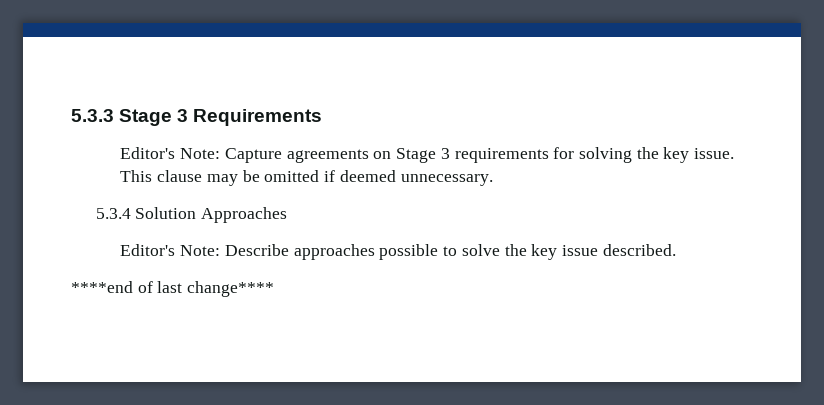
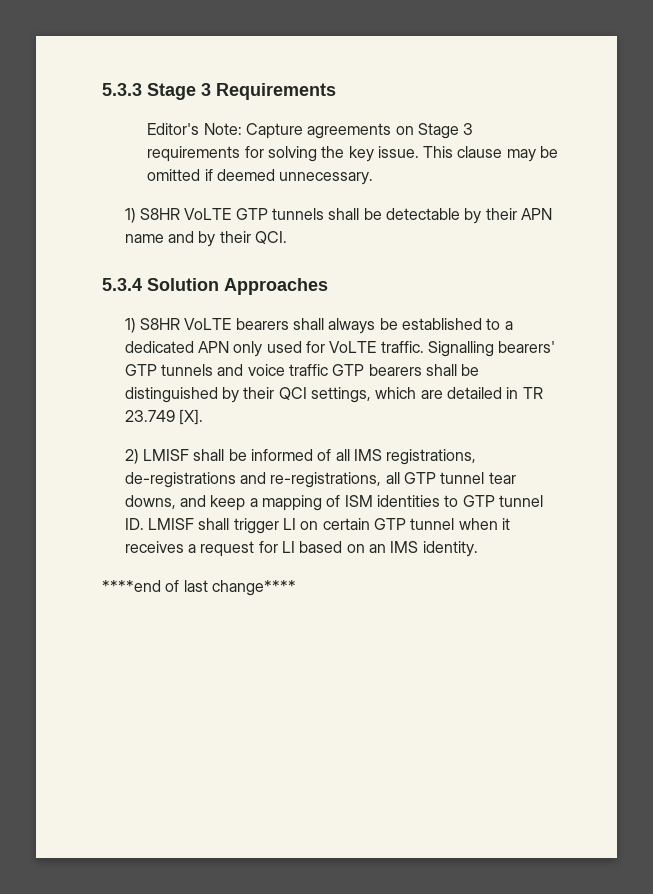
[95,207,288,223] [120,244,676,260] 5.3.4 Solution Approaches // Editor's Note: Describe approaches possible to solve the key issue described. -> [124,208,552,224] [124,231,287,247] [102,278,328,295] [124,318,513,334] [124,341,556,357] [124,364,480,376] [124,387,543,403] [124,409,203,425] [124,449,477,465] [124,472,516,488] [124,495,543,511] [124,518,510,534] [124,541,478,557] 1) S8HR VoLTE GTP tunnels shall be detectable by their APN name and by their QCI. // 5.3.4 Solution Approaches // 1) S8HR VoLTE bearers shall always be established to a dedicated APN only used for VoLTE traffic. Signalling bearers' GTP tunnels and voice traffic GTP bearers shall be distinguished by their QCI settings, which are detailed in TR 23.749 [X]. // 2) LMISF shall be informed of all IMS registrations, de-registrations and re-registrations, all GTP tunnel tear downs, and keep a mapping of ISM identities to GTP tunnel ID. LMISF shall trigger LI on certain GTP tunnel when it receives a request for LI based on an IMS identity.

